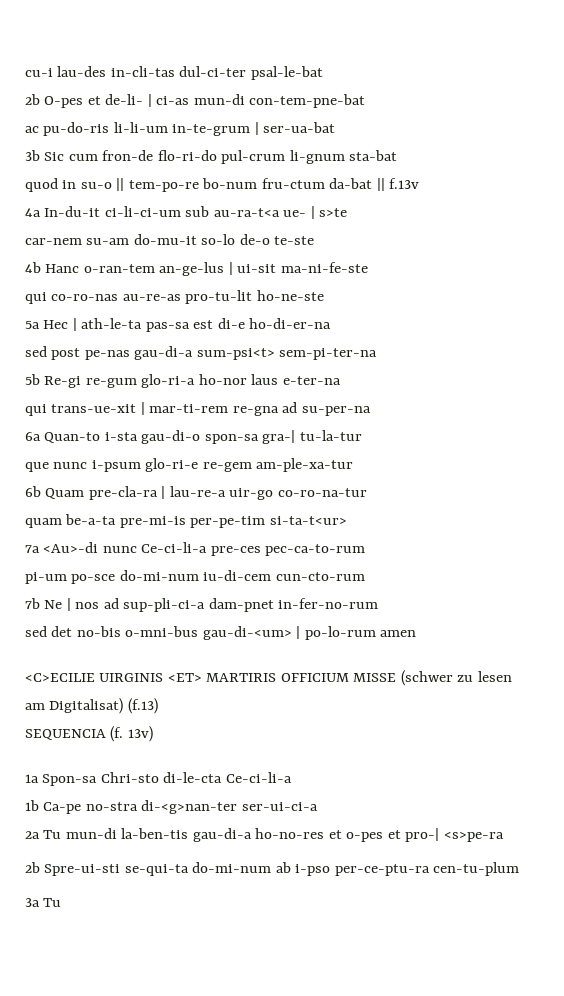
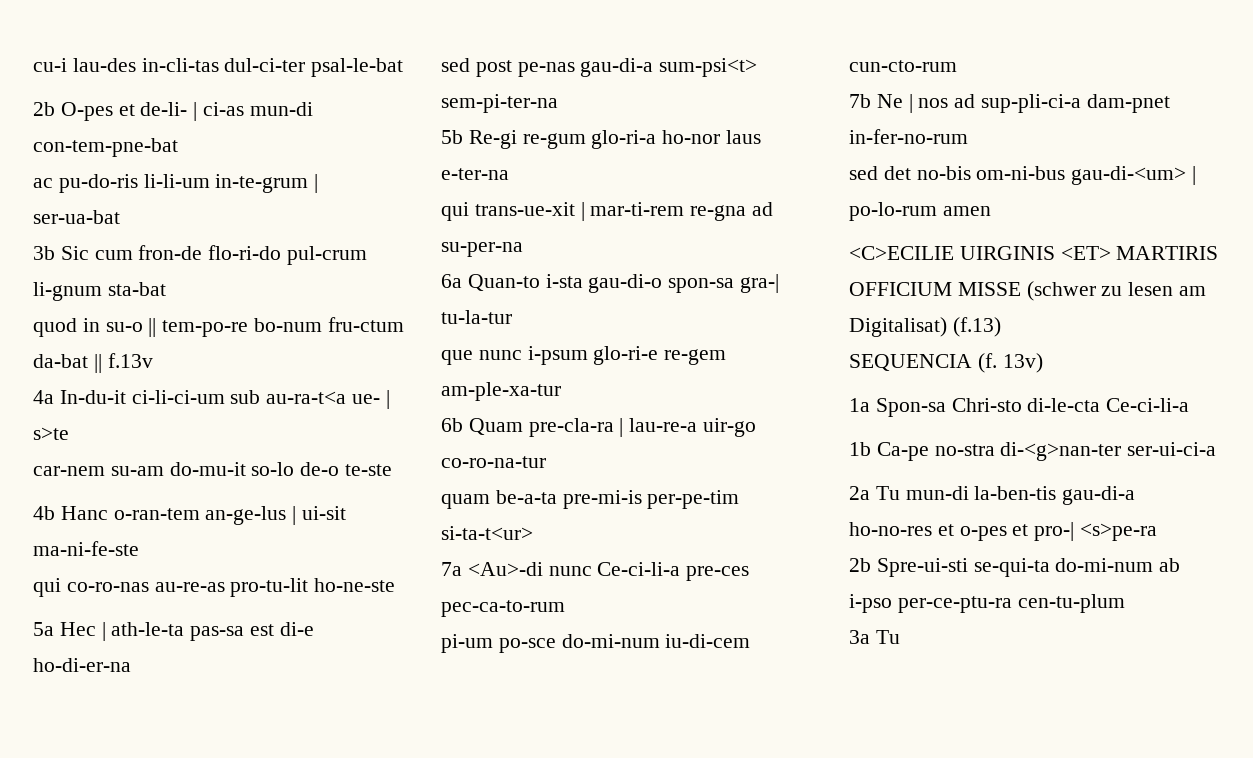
[125,626,199,637] o-mni-bus -> [976,166,1066,180] om-ni-bus

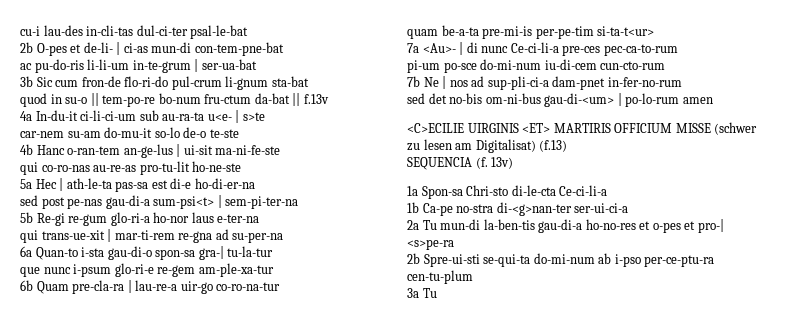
[266,391,381,404] au-ra-t<a ue- -> [162,112,232,121] au-ra-ta u<e-
(758, 67) none -> [217,195,222,208] |
[467,562,543,576] <Au>-di -> [422,42,478,55] <Au>- | di

